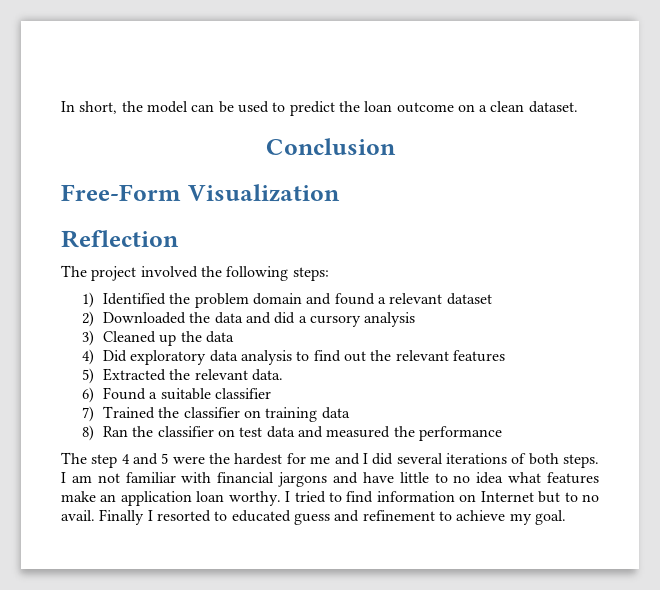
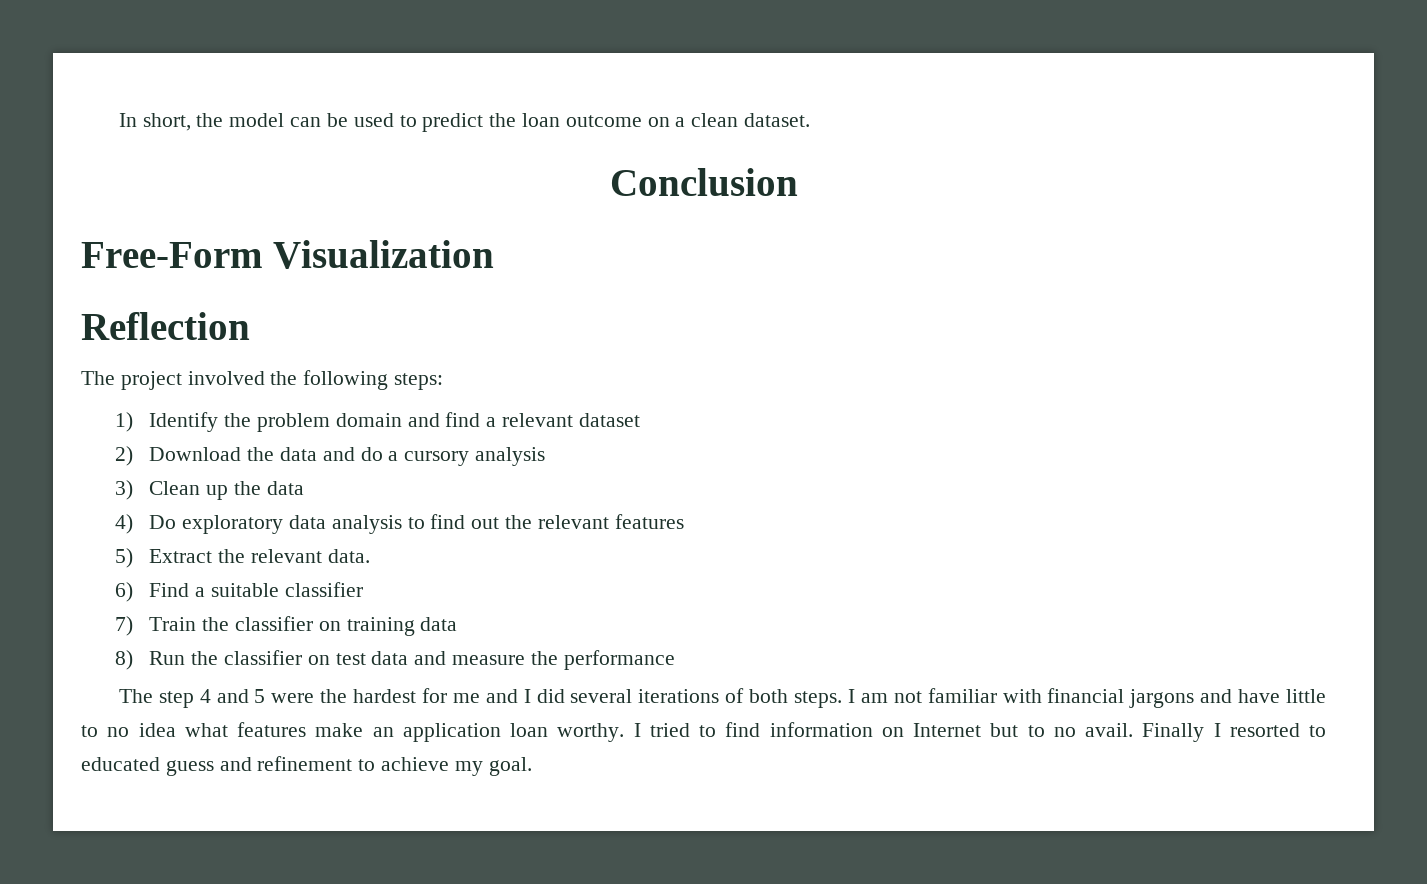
[103,293,167,305] Identified -> [149,412,219,432] Identify
[334,293,375,305] found -> [445,412,481,427] find
[103,312,187,324] Downloaded -> [149,447,242,461] Download
[274,312,296,324] did -> [360,447,383,461] do
[103,331,157,343] Cleaned -> [149,481,201,495] Clean
[103,350,128,362] Did -> [149,515,177,529] Do
[103,368,167,381] Extracted -> [149,549,213,563] Extract
[103,387,147,400] Found -> [149,583,190,597] Find
[103,406,156,419] Trained -> [149,617,197,631] Train
[103,426,129,437] Ran -> [149,651,186,665] Run
[326,426,391,438] measured -> [451,655,525,665] measure

